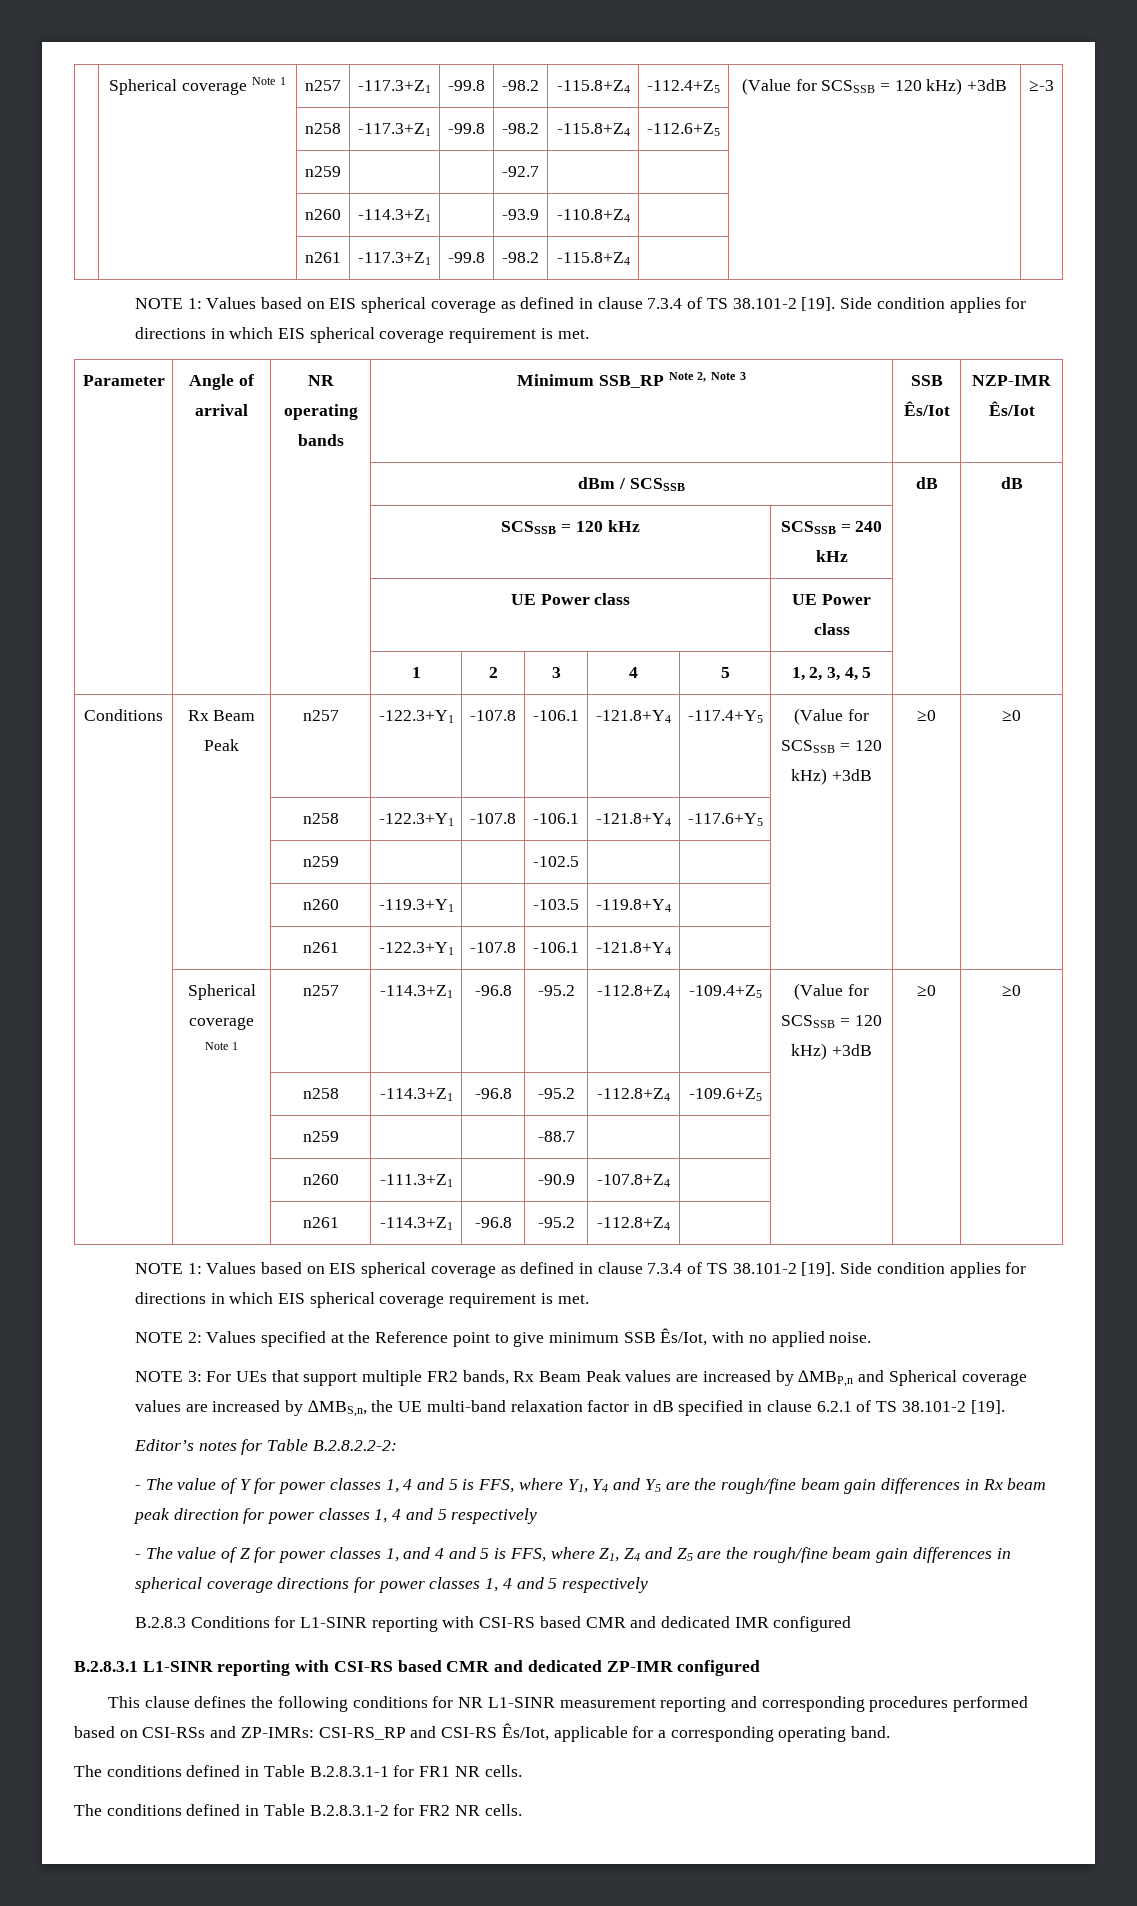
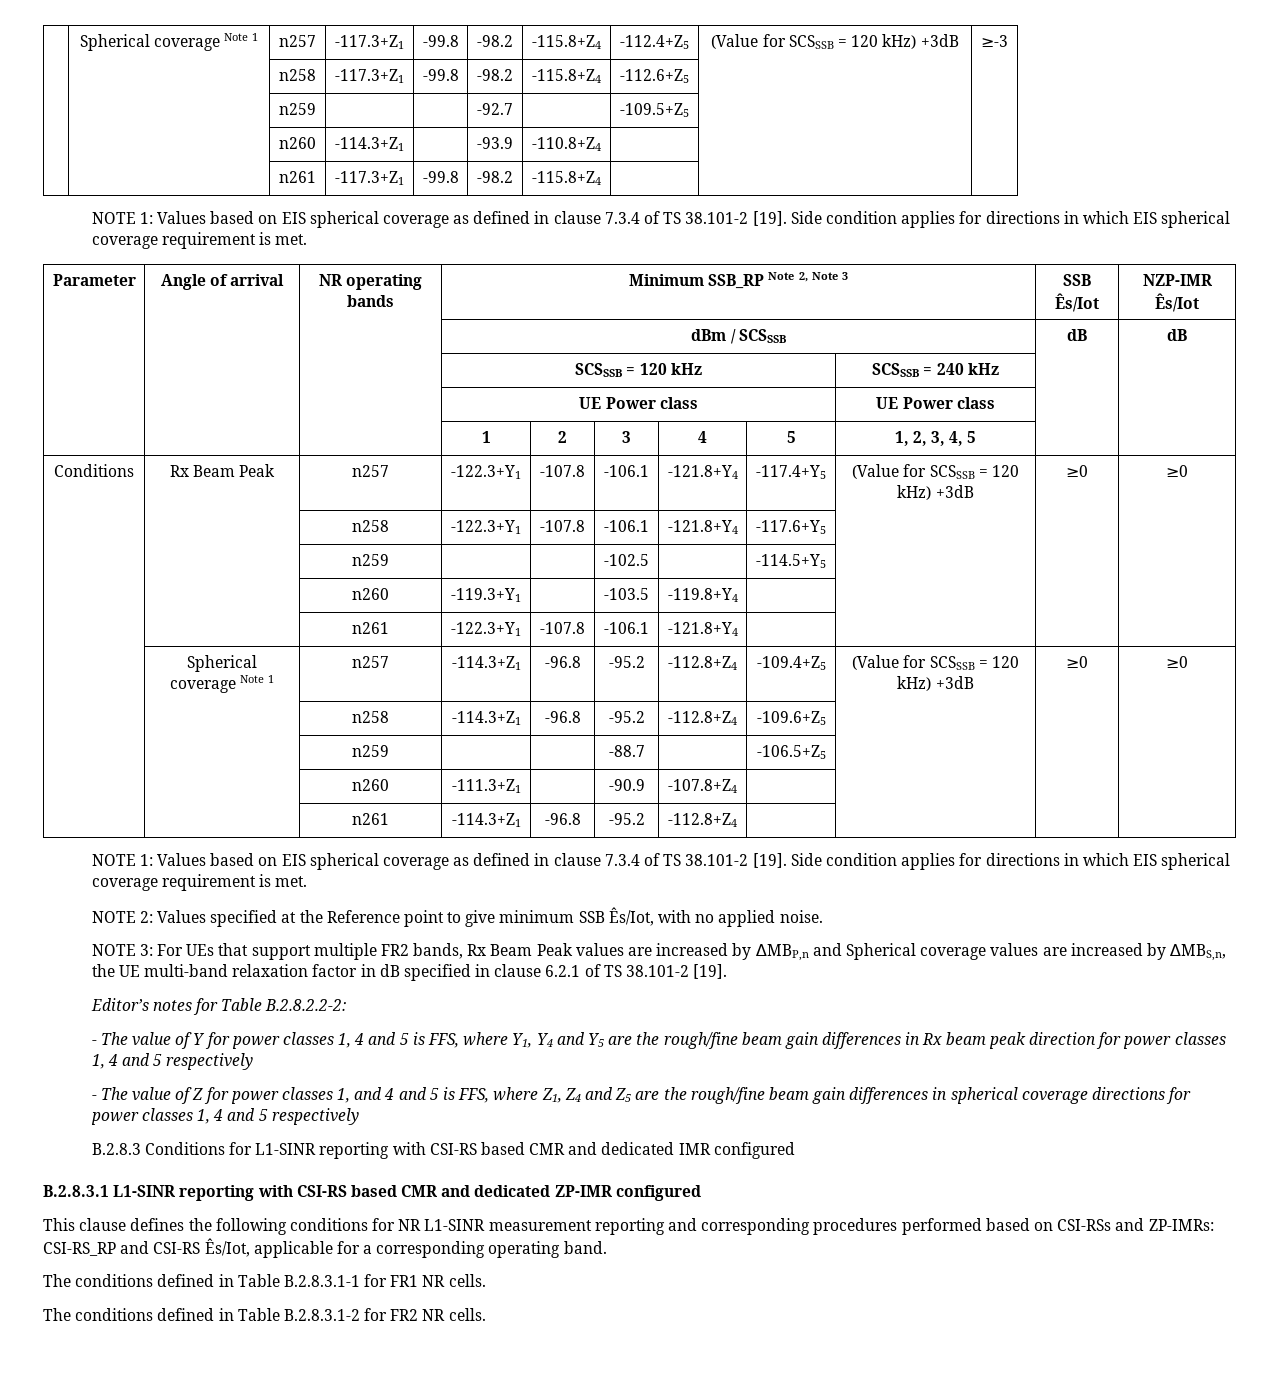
(539, 171) none -> [620,103,689,117] -109.5+Z5
(579, 861) none -> [756,554,826,568] -114.5+Y5
(575, 1136) none -> [756,745,826,759] -106.5+Z5

